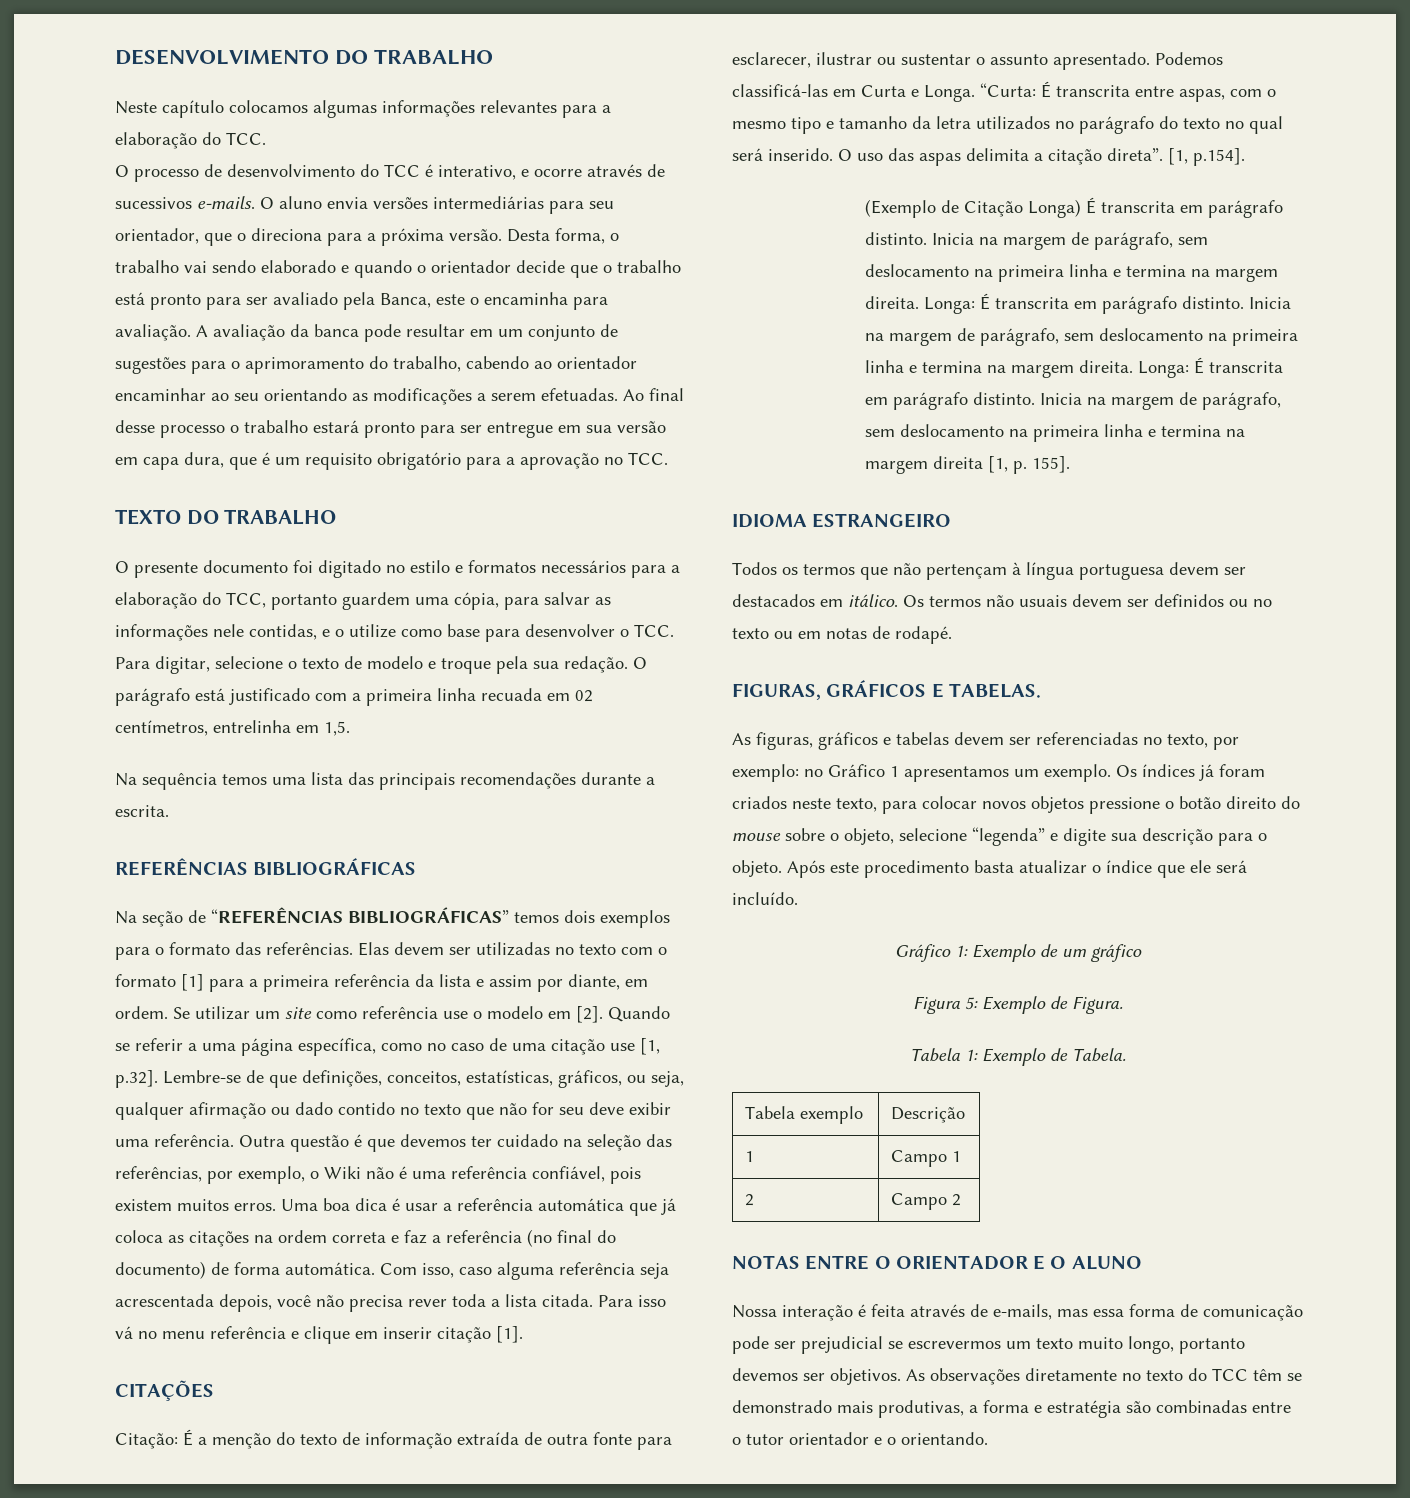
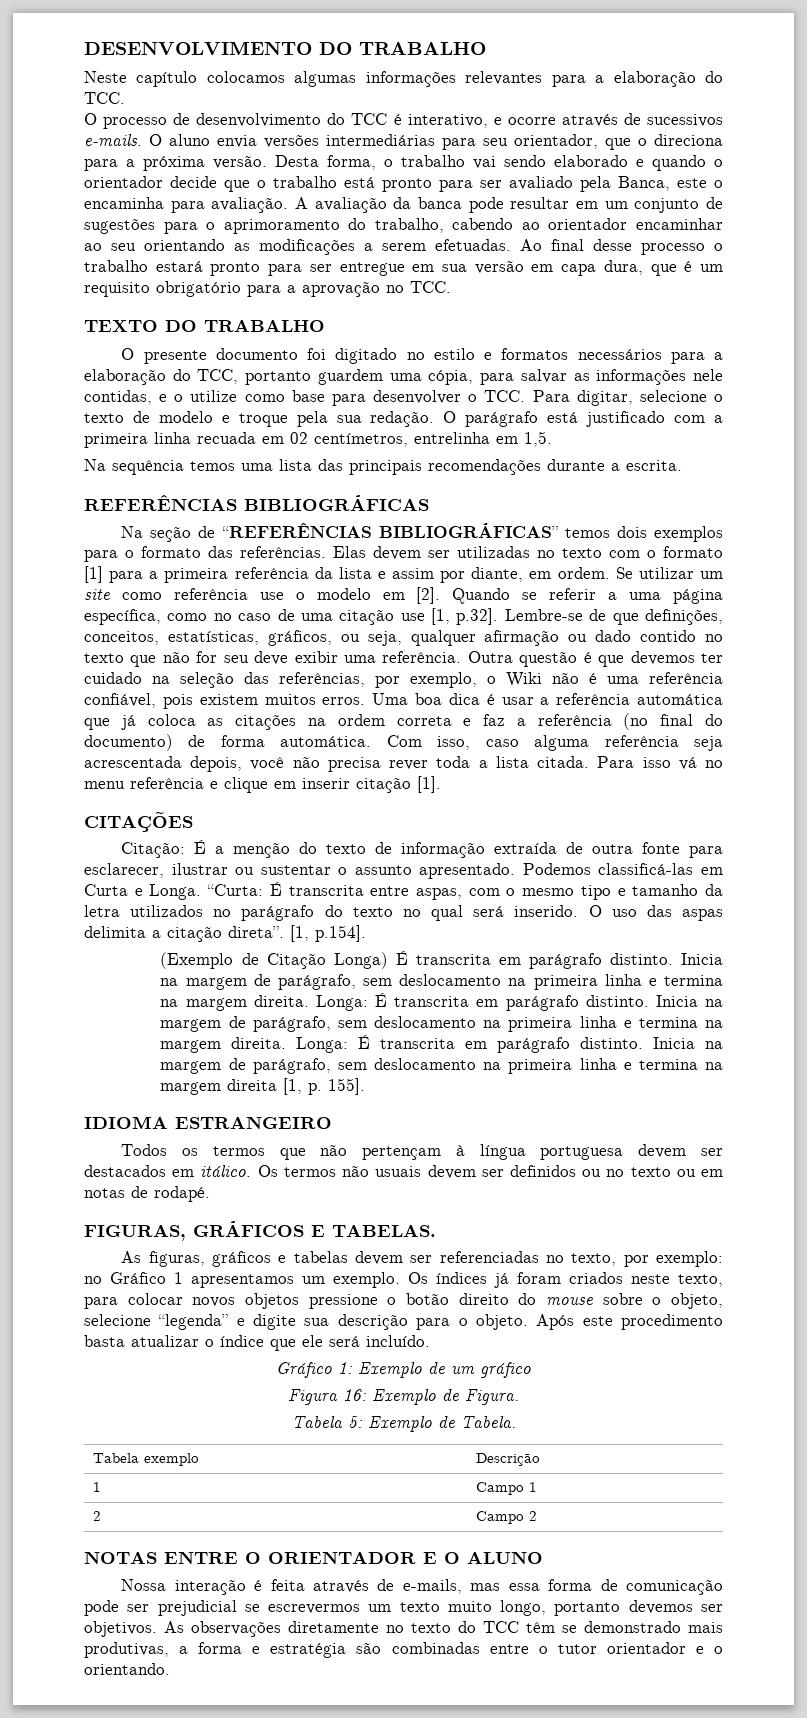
[965,997,978,1010] 5: -> [343,1389,367,1401] 16:
[965,1049,978,1061] 1: -> [347,1416,363,1428] 5:

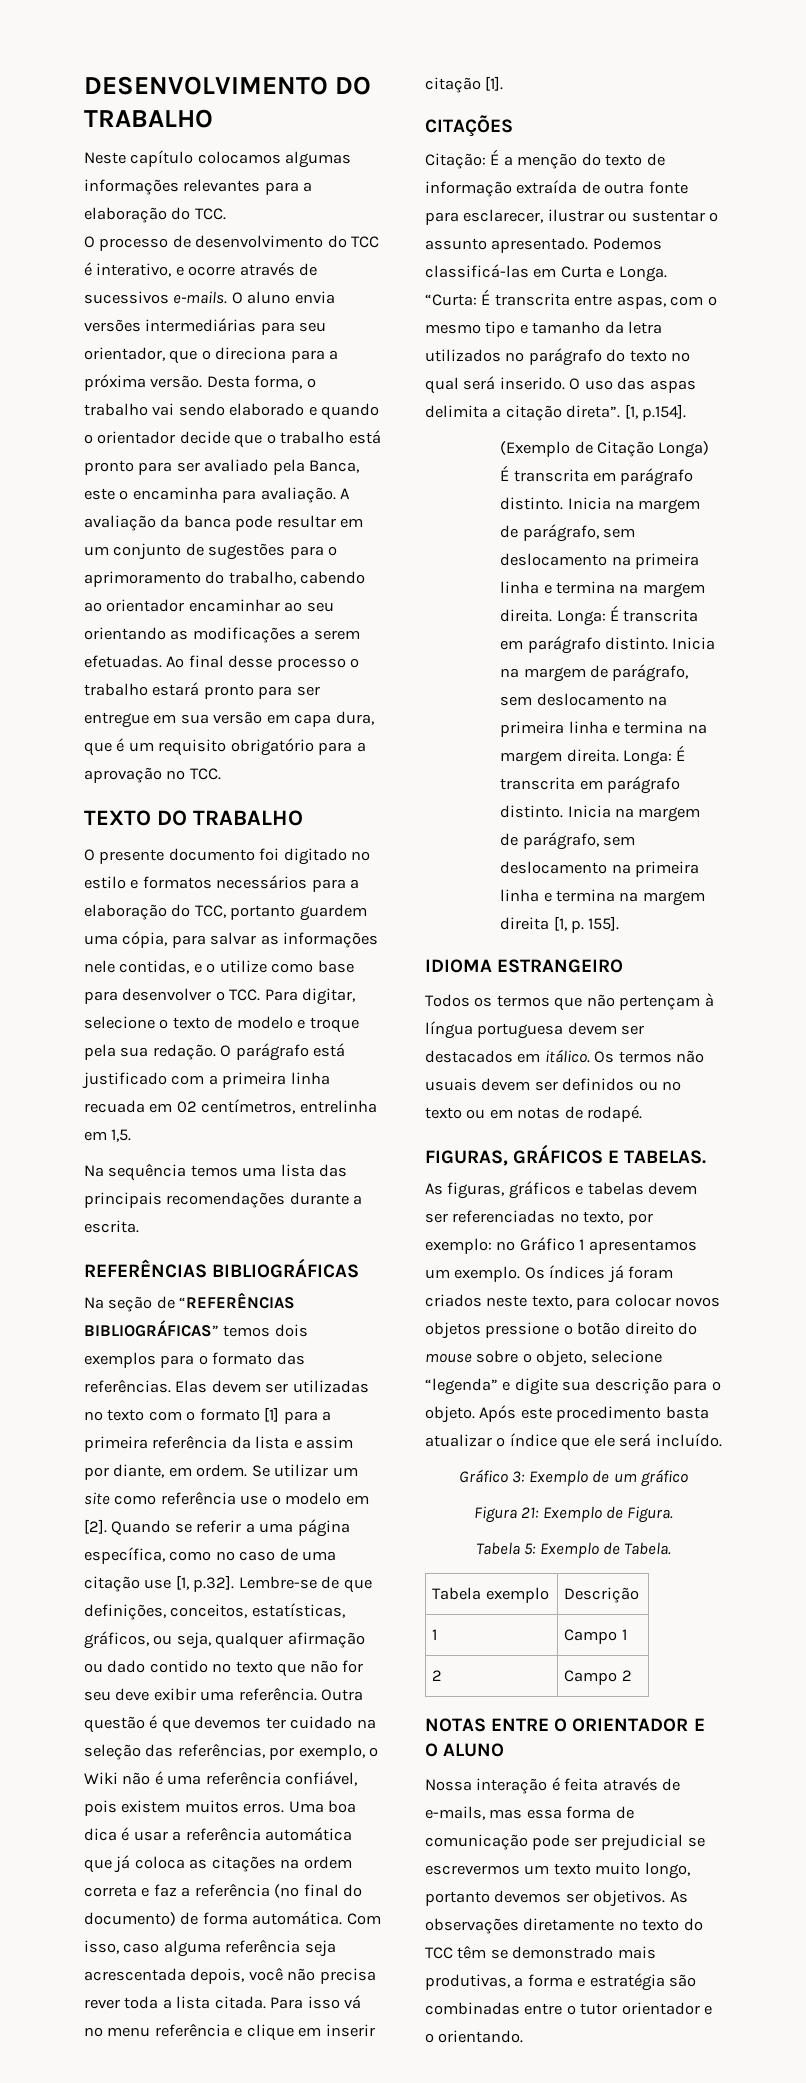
[338,1362,353,1374] 1: -> [512,1471,526,1483] 3:
[343,1389,367,1401] 16: -> [521,1507,540,1518] 21:

